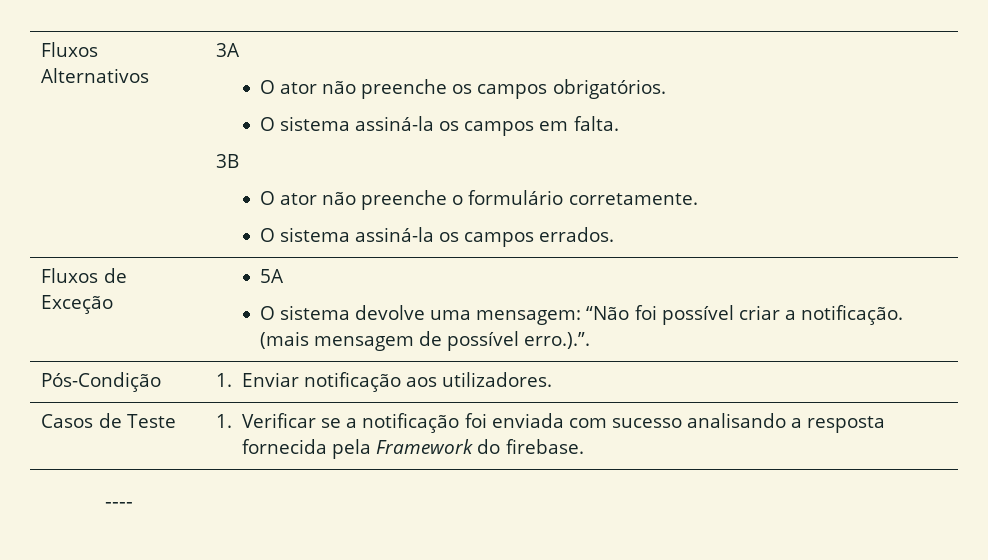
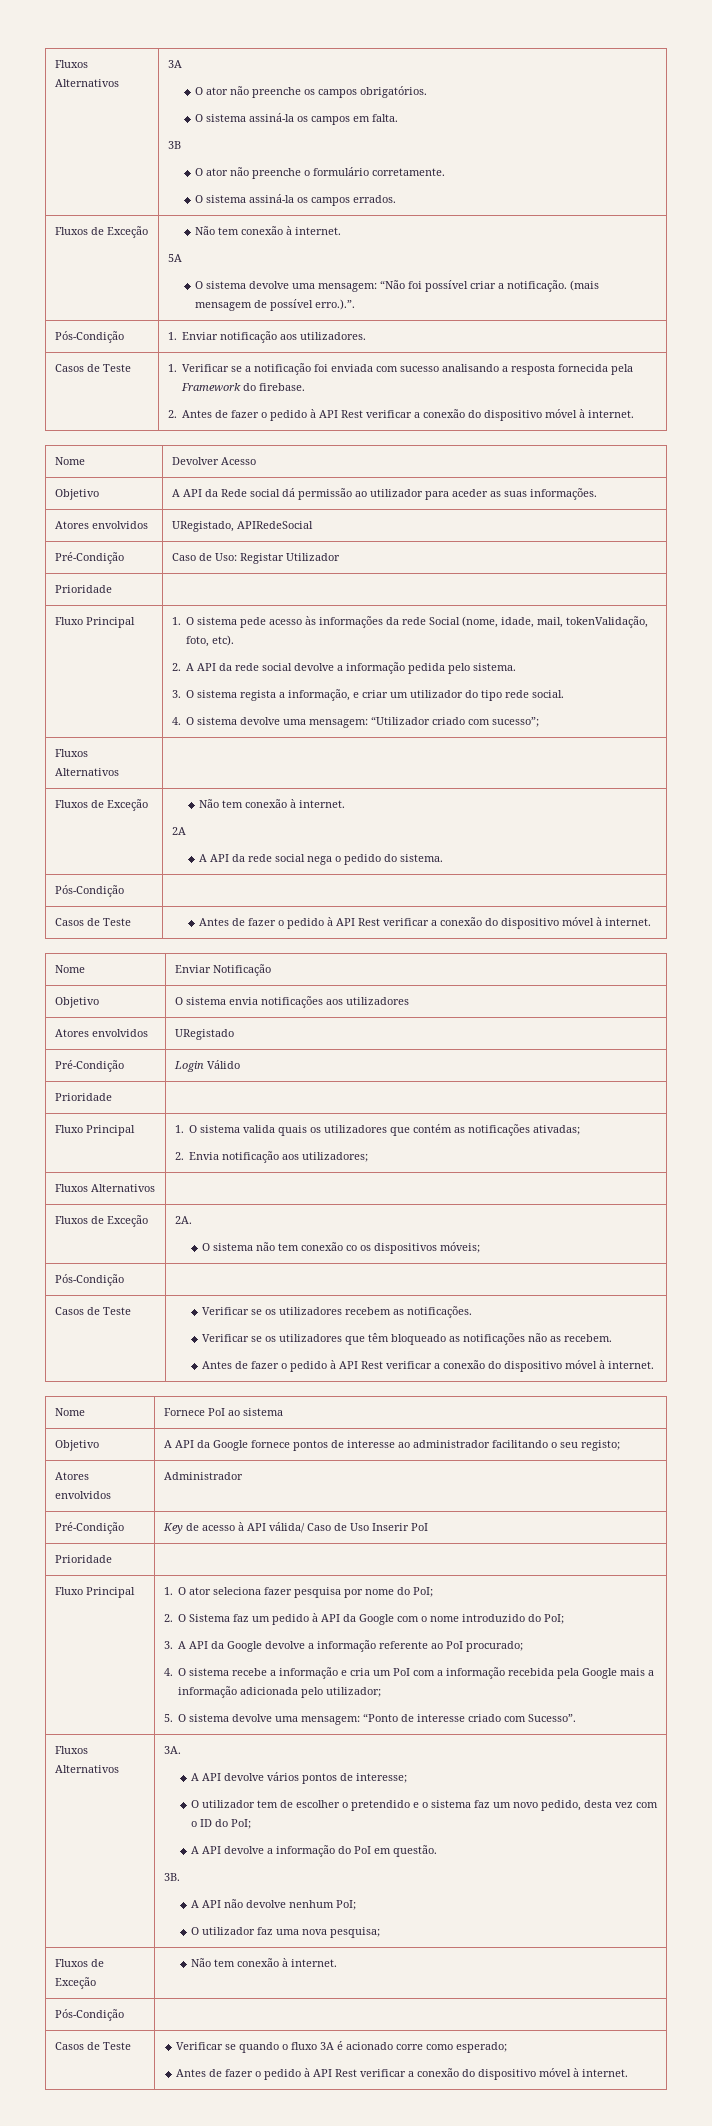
(114, 304) none -> [194,226,341,235] Não tem conexão à internet. //
[104,502,133,508] // ---- -> [167,409,635,421] [54,457,85,465] [171,457,256,465] [54,489,99,500] [171,488,597,500] [54,521,148,529] [171,521,313,532] [54,552,124,564] [171,553,340,564] [54,585,112,593] [54,617,135,628] [171,616,649,628] [186,635,235,647] [171,662,517,674] [171,689,565,701] [171,716,540,728] [54,749,88,757] [54,768,119,776] [54,799,148,811] [198,799,345,808] [171,827,186,835] [198,854,443,865] [54,885,124,897] [54,918,131,926] [198,917,651,929] [54,965,85,973] [174,964,271,976] [54,997,99,1008] [174,996,409,1008] [54,1029,148,1037] [174,1029,234,1040] [54,1060,124,1072] [173,1060,240,1072] [54,1093,112,1101] [54,1125,135,1136] [174,1124,581,1136] [174,1151,369,1163] [54,1184,155,1192] [54,1215,148,1227] [174,1216,192,1224] [201,1242,480,1254] [54,1274,124,1286] [54,1307,131,1315] [201,1306,472,1318] [201,1333,612,1345] [201,1360,654,1372] [54,1408,85,1416] [163,1408,283,1416] [54,1440,99,1451] [163,1440,620,1451] [54,1472,89,1480] [54,1491,111,1499] [163,1472,243,1480] [54,1522,124,1534] [162,1522,428,1534] [54,1555,112,1563] [54,1587,135,1598] [163,1587,434,1598] [163,1613,565,1625] [163,1640,524,1652] [163,1667,655,1679] [178,1686,382,1698] [163,1713,577,1725] [54,1746,88,1754] [54,1765,119,1773] [163,1746,181,1754] [190,1772,407,1784] [190,1800,658,1811] [190,1819,251,1829] [190,1845,437,1857] [163,1873,180,1881] [190,1899,356,1910] [190,1927,380,1938] [54,1959,104,1967] [54,1977,96,1989] [190,1958,337,1967] [54,2009,124,2021] [54,2042,131,2050] [175,2041,507,2053] [175,2068,628,2080] // 2. Antes de fazer o pedido à API Rest verificar a conexão do dispositivo móvel à internet. // Nome | Devolver Acesso // Objetivo | A API da Rede social dá permissão ao utilizador para aceder as suas informações. // Atores envolvidos | URegistado, APIRedeSocial // Pré-Condição | Caso de Uso: Registar Utilizador // Prioridade | // Fluxo Principal | 1. O sistema pede acesso às informações da rede Social (nome, idade, mail, tokenValidação, foto, etc). // 2. A API da rede social devolve a informação pedida pelo sistema. // 3. O sistema regista a informação, e criar um utilizador do tipo rede social. // 4. O sistema devolve uma mensagem: “Utilizador criado com sucesso”; // Fluxos Alternativos | // Fluxos de Exceção | Não tem conexão à internet. // 2A // A API da rede social nega o pedido do sistema. // Pós-Condição | // Casos de Teste | Antes de fazer o pedido à API Rest verificar a conexão do dispositivo móvel à internet. // Nome | Enviar Notificação // Objetivo | O sistema envia notificações aos utilizadores // Atores envolvidos | URegistado // Pré-Condição | Login Válido // Prioridade | // Fluxo Principal | 1. O sistema valida quais os utilizadores que contém as notificações ativadas; // 2. Envia notificação aos utilizadores; // Fluxos Alternativos | // Fluxos de Exceção | 2A. // O sistema não tem conexão co os dispositivos móveis; // Pós-Condição | // Casos de Teste | Verificar se os utilizadores recebem as notificações. // Verificar se os utilizadores que têm bloqueado as notificações não as recebem. // Antes de fazer o pedido à API Rest verificar a conexão do dispositivo móvel à internet. // Nome | Fornece PoI ao sistema // Objetivo | A API da Google fornece pontos de interesse ao administrador facilitando o seu registo; // Atores envolvidos | Administrador // Pré-Condição | Key de acesso à API válida/ Caso de Uso Inserir PoI // Prioridade | // Fluxo Principal | 1. O ator seleciona fazer pesquisa por nome do PoI; // 2. O Sistema faz um pedido à API da Google com o nome introduzido do PoI; // 3. A API da Google devolve a informação referente ao PoI procurado; // 4. O sistema recebe a informação e cria um PoI com a informação recebida pela Google mais a informação adicionada pelo utilizador; // 5. O sistema devolve uma mensagem: “Ponto de interesse criado com Sucesso”. // Fluxos Alternativos | 3A. // A API devolve vários pontos de interesse; // O utilizador tem de escolher o pretendido e o sistema faz um novo pedido, desta vez com o ID do PoI; // A API devolve a informação do PoI em questão. // 3B. // A API não devolve nenhum PoI; // O utilizador faz uma nova pesquisa; // Fluxos de Exceção | Não tem conexão à internet. // Pós-Condição | // Casos de Teste | Verificar se quando o fluxo 3A é acionado corre como esperado; // Antes de fazer o pedido à API Rest verificar a conexão do dispositivo móvel à internet.

